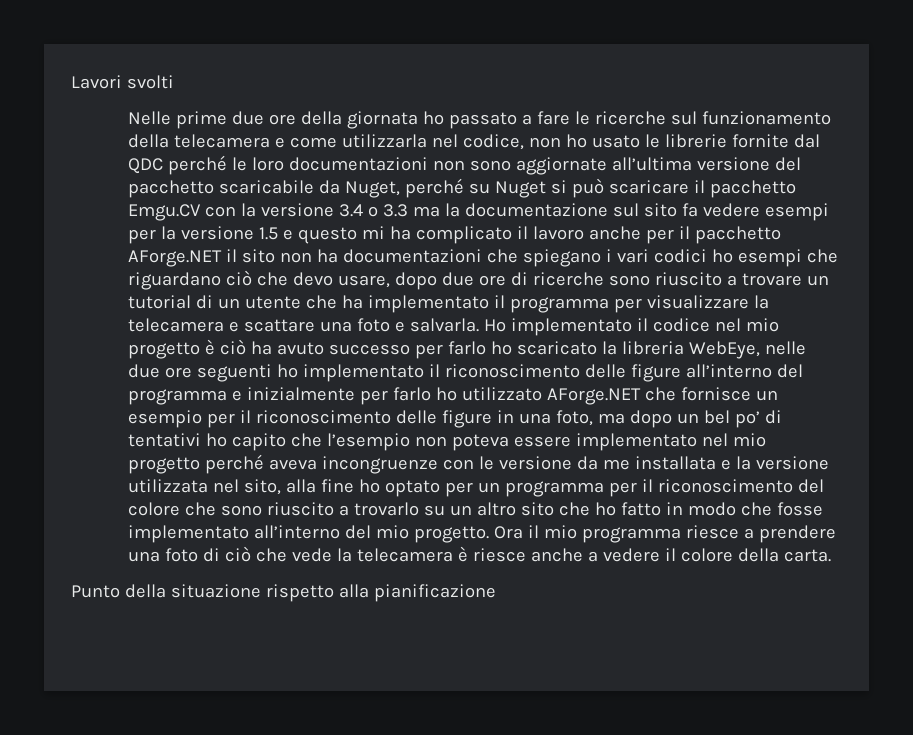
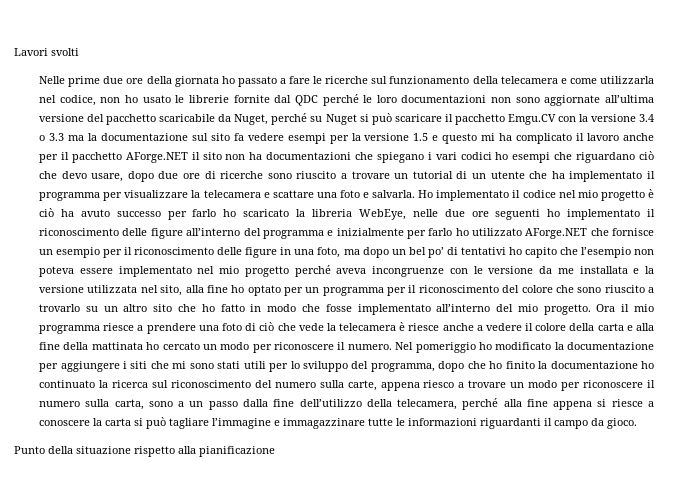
[784,549,832,562] carta. -> [597,323,654,331] [39,342,654,353] [39,361,655,372] [39,380,656,391] [39,398,654,410] [39,417,638,429] carta e alla fine della mattinata ho cercato un modo per riconoscere il numero. Nel pomeriggio ho modificato la documentazione per aggiungere i siti che mi sono stati utili per lo sviluppo del programma, dopo che ho finito la documentazione ho continuato la ricerca sul riconoscimento del numero sulla carte, appena riesco a trovare un modo per riconoscere il numero sulla carta, sono a un passo dalla fine dell’utilizzo della telecamera, perché alla fine appena si riesce a conoscere la carta si può tagliare l’immagine e immagazzinare tutte le informazioni riguardanti il campo da gioco.

